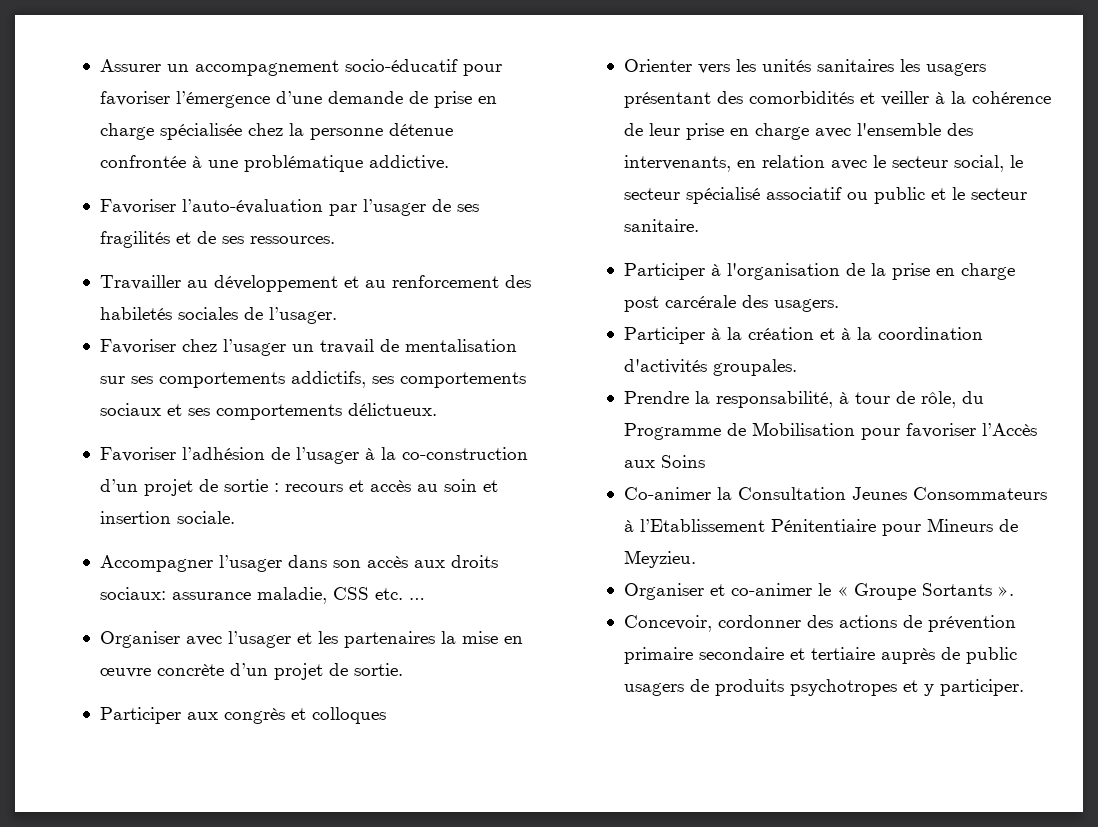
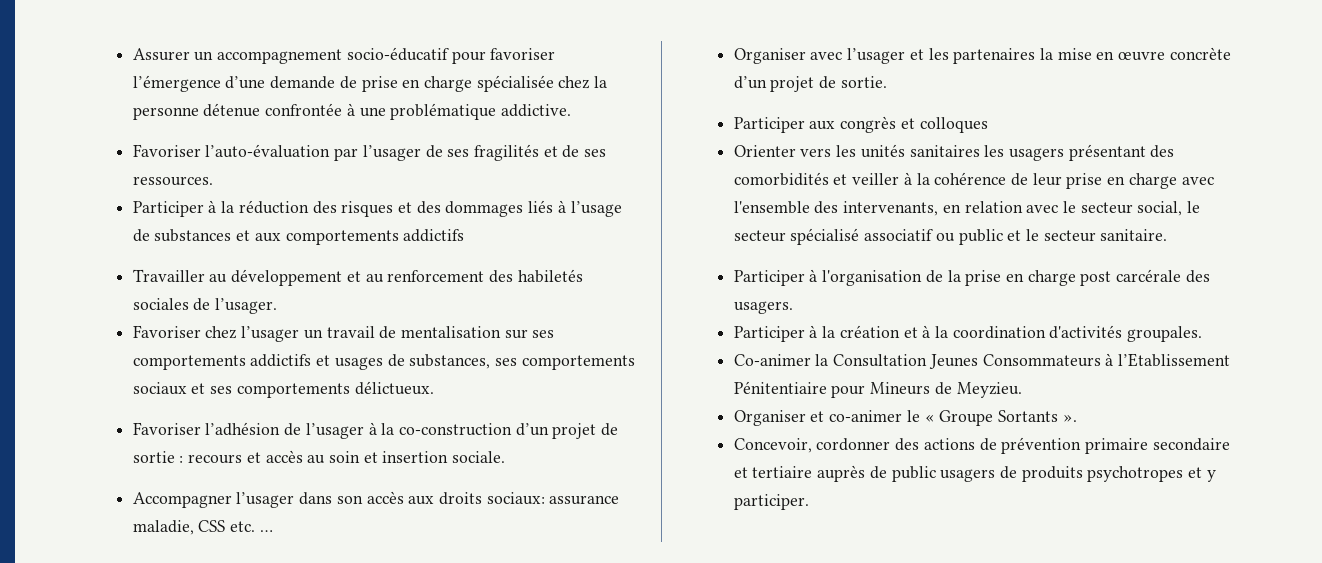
(335, 240) none -> [132,200,622,217] [132,229,465,245] // Participer à la réduction des risques et des dommages liés à l’usage de substances et aux comportements addictifs
[290,371,366,388] addictifs, -> [250,354,491,370] addictifs et usages de substances,
[623,391,984,408] [623,422,1037,440] [623,455,705,468] // Prendre la responsabilité, à tour de rôle, du Programme de Mobilisation pour favoriser l’Accès aux Soins -> (1203, 334) none

